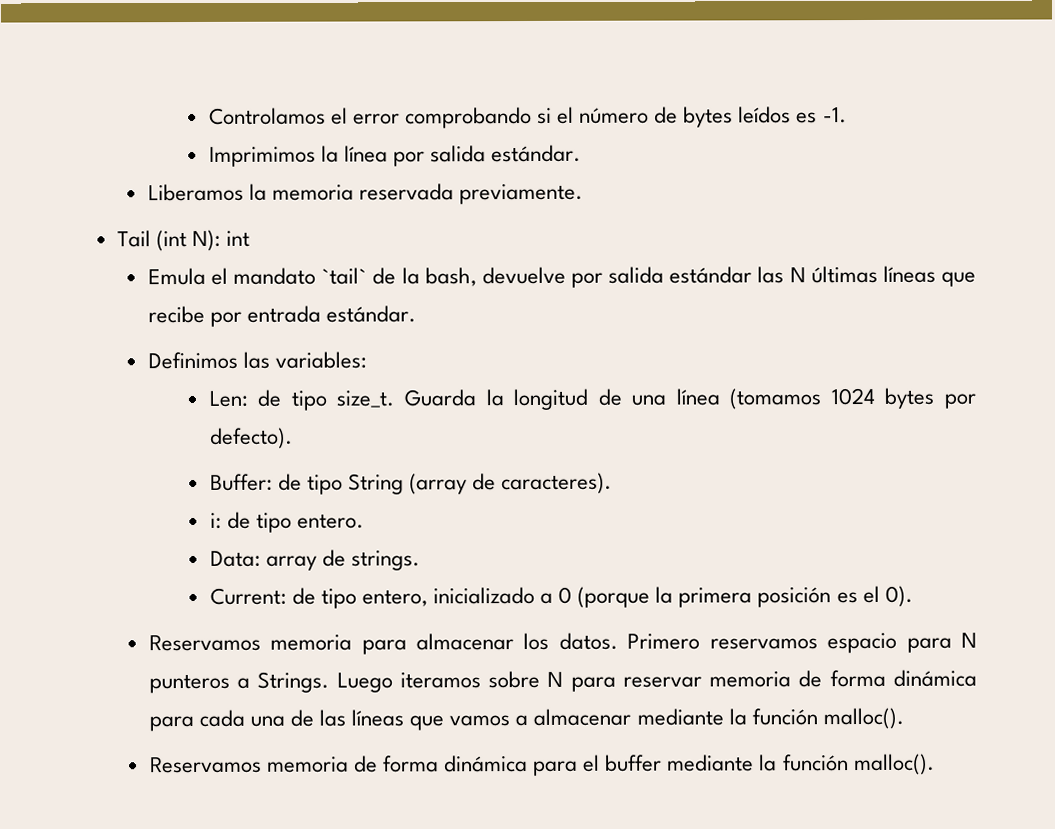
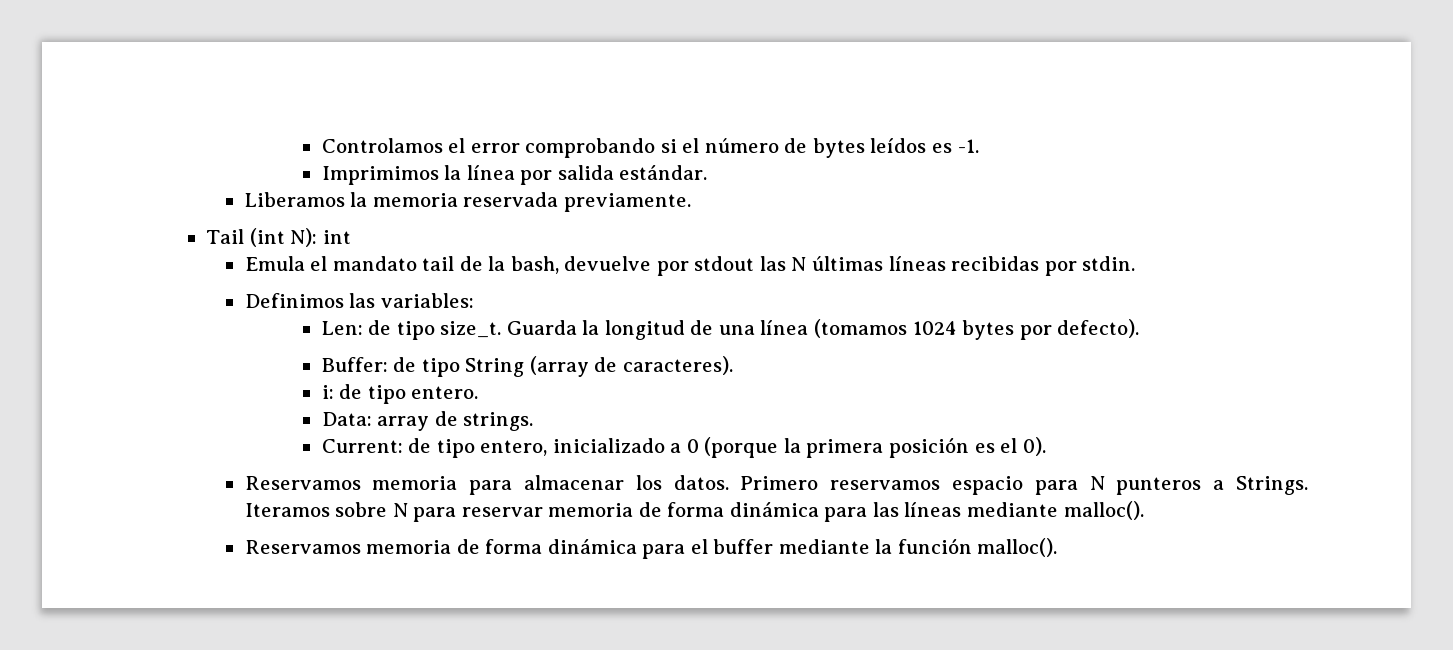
[321,267,368,285] `tail` -> [422,256,455,271] tail
[608,266,753,284] salida estándar -> [694,256,755,271] stdout
[941,271,976,287] [147,305,416,327] que recibe por entrada estándar. -> [951,256,1136,276] recibidas por stdin.
[336,672,481,693] Luego iteramos -> [244,503,330,517] Iteramos
[198,708,818,731] cada una de las líneas que vamos a almacenar mediante la función -> [872,502,1059,517] las líneas mediante

